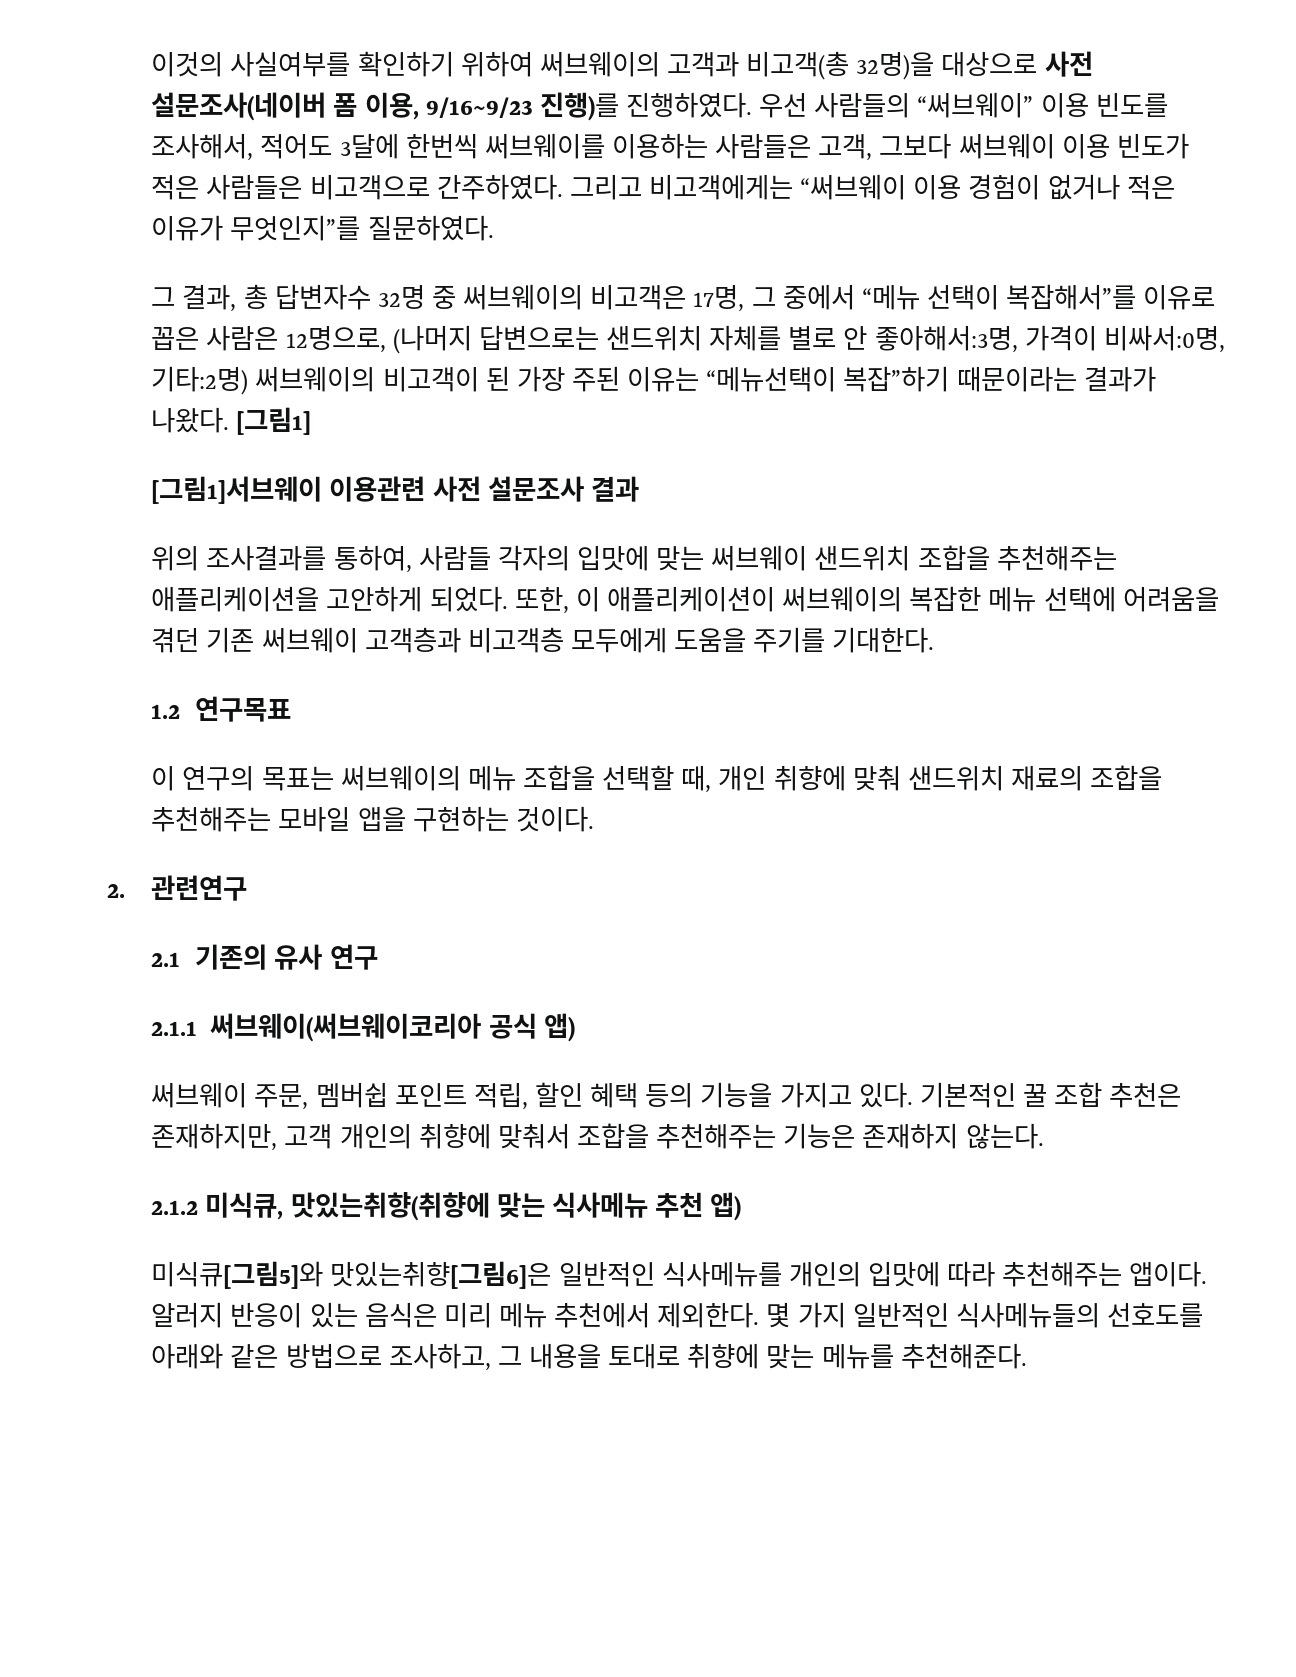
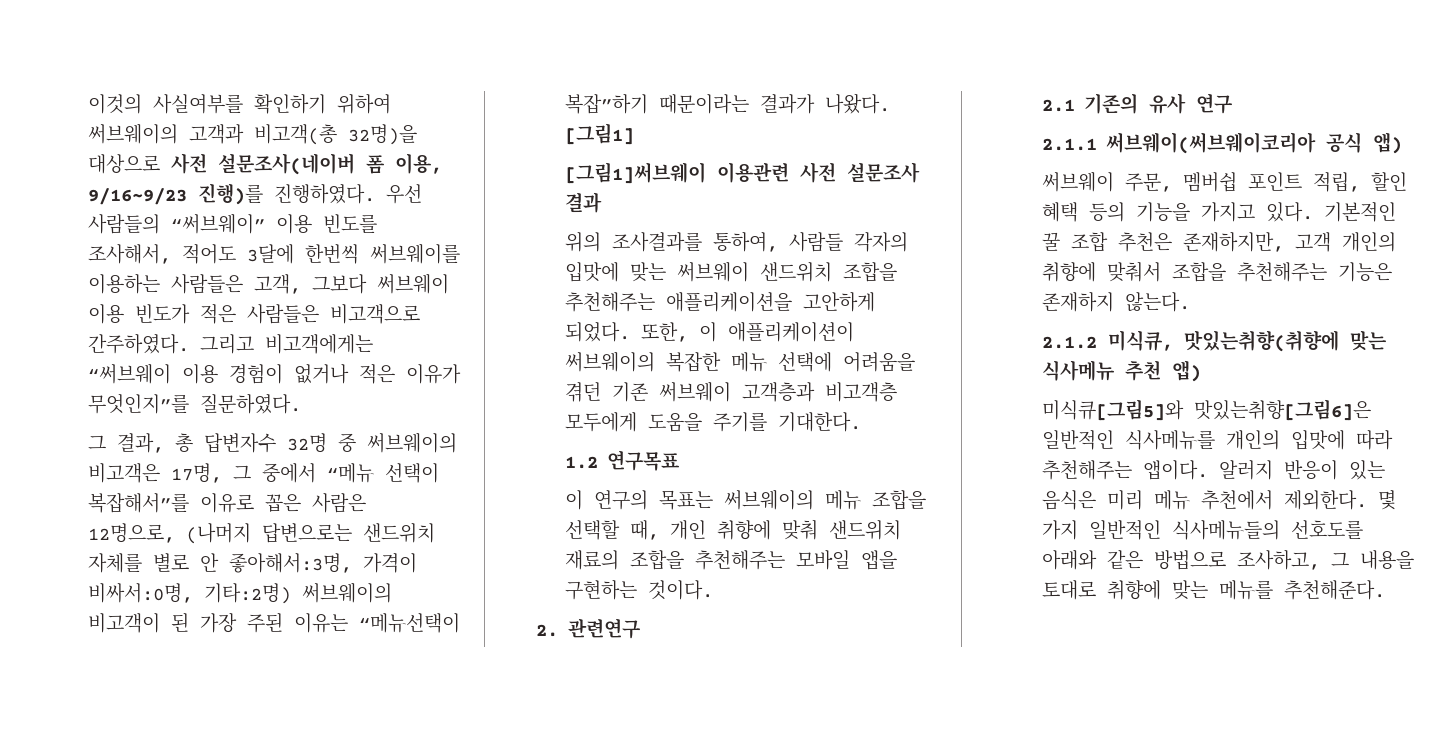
[151,476,323,504] [그림1]서브웨이 -> [564,162,706,184] [그림1]써브웨이

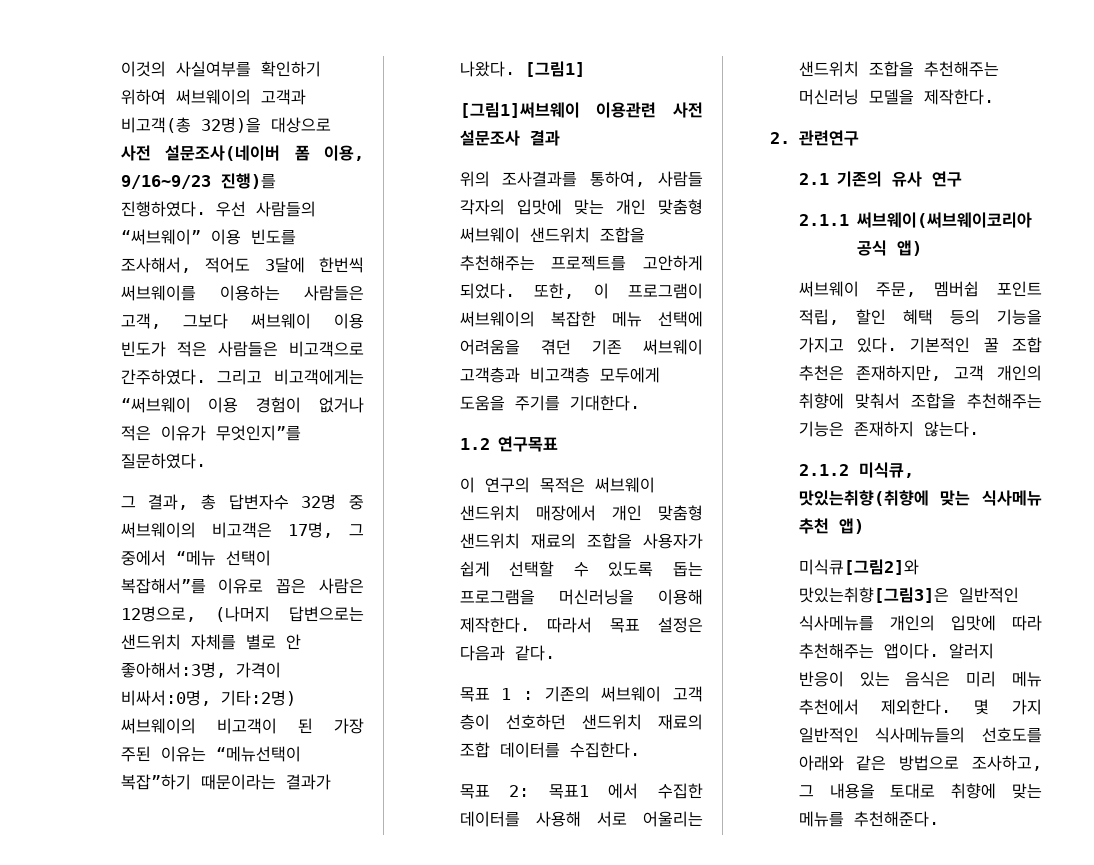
(666, 272) none -> [615,199,703,215] 개인 맞춤형
[665,292,792,312] 애플리케이션을 -> [551,255,627,271] 프로젝트를
[727,322,854,342] 애플리케이션이 -> [628,283,703,299] 프로그램이
[658,489,926,510] [564,519,901,540] [564,550,897,570] [564,580,713,600] 목표는 써브웨이의 메뉴 조합을 선택할 때, 개인 취향에 맞춰 샌드위치 재료의 조합을 추천해주는 모바일 앱을 구현하는 것이다. -> [539,477,655,493] [459,505,703,521] [459,533,703,549] [459,561,703,577] [459,589,703,605] [459,617,703,633] [459,645,555,661] [459,686,703,702] [459,714,703,730] [459,742,640,758] [459,783,703,799] [459,811,703,827] [798,61,999,77] [798,89,994,105] 목적은 써브웨이 샌드위치 매장에서 개인 맞춤형 샌드위치 재료의 조합을 사용자가 쉽게 선택할 수 있도록 돕는 프로그램을 머신러닝을 이용해 제작한다. 따라서 목표 설정은 다음과 같다. // 목표 1 : 기존의 써브웨이 고객 층이 선호하던 샌드위치 재료의 조합 데이터를 수집한다. // 목표 2: 목표1 에서 수집한 데이터를 사용해 서로 어울리는 샌드위치 조합을 추천해주는 머신러닝 모델을 제작한다.
[1041,399,1371,421] 미식큐[그림5]와 맛있는취향[그림6]은 -> [798,559,919,575] [798,587,949,603] 미식큐[그림2]와 맛있는취향[그림3]은

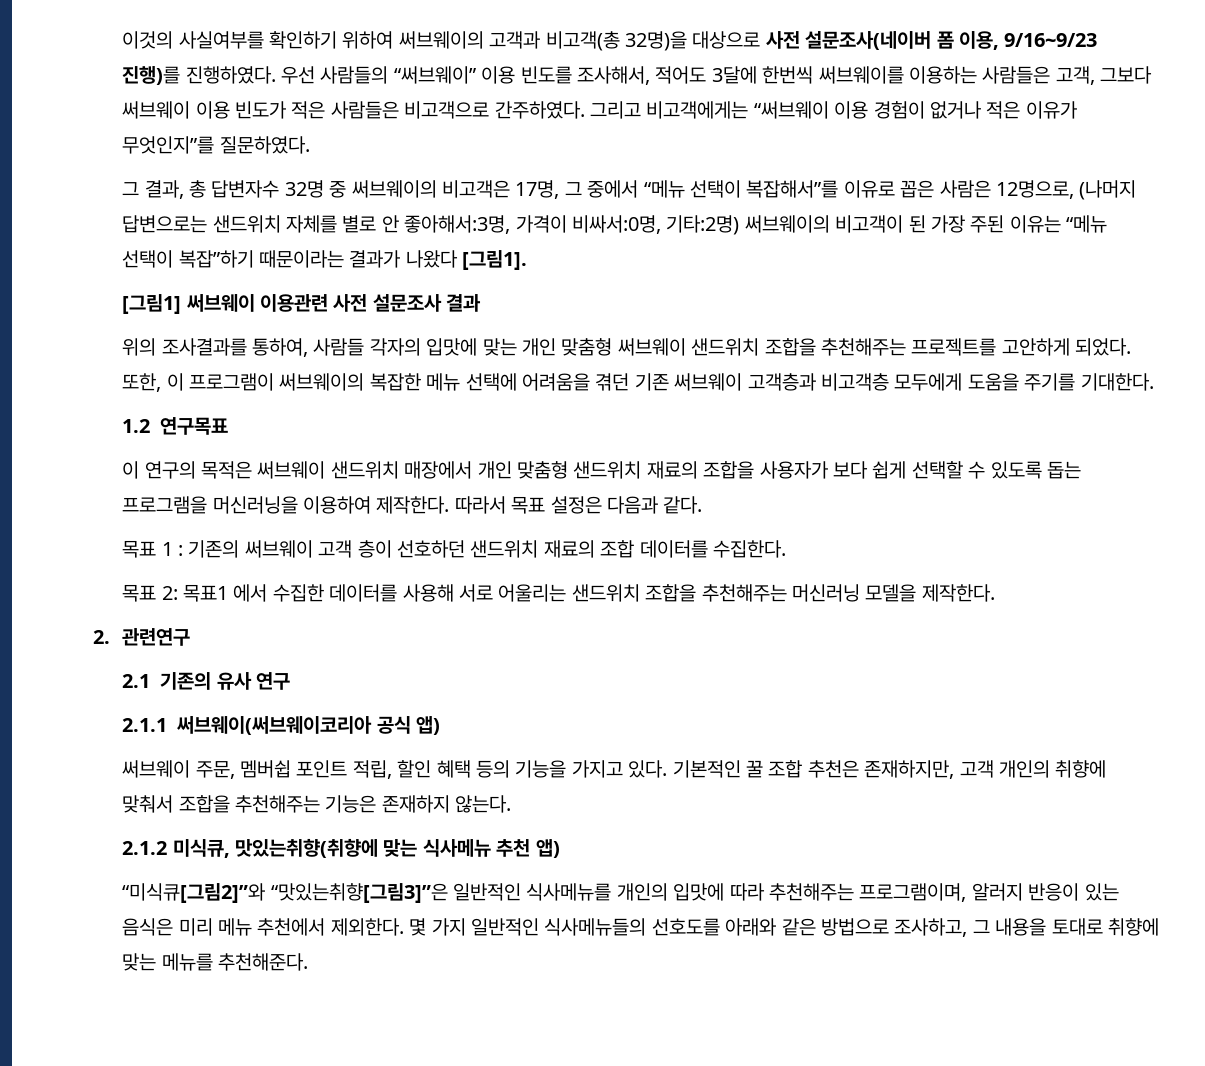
[215,746,301,762] “메뉴선택이 -> [1066,215,1108,233] [122,250,174,268] “메뉴 선택이
[459,61,515,77] 나왔다. -> [405,250,528,270] 나왔다 [그림1]. //
[459,102,580,118] // [그림1]써브웨이 -> [186,294,255,312] 써브웨이
(703, 541) none -> [832,461,868,479] 보다
[658,589,703,605] 이용해 -> [302,496,371,514] 이용하여
[798,559,919,575] [798,587,949,603] 미식큐[그림2]와 맛있는취향[그림3]은 -> [122,883,448,903] “미식큐[그림2]”와 “맛있는취향[그림3]”은
[883,643,939,659] 앱이다. -> [859,883,967,902] 프로그램이며,

